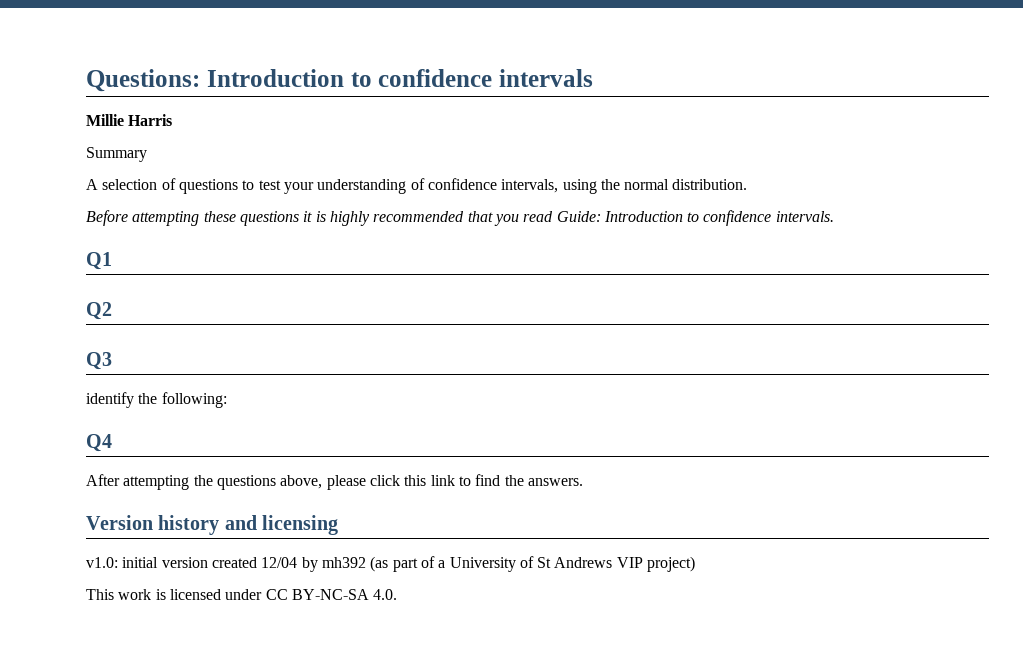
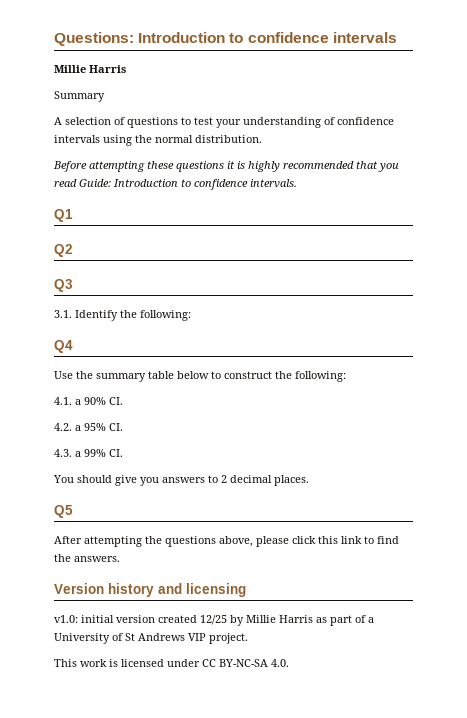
[501,179,559,193] intervals, -> [54,135,100,143] intervals
[86,392,134,408] identify -> [54,310,118,321] 3.1. Identify
(112, 443) none -> [54,371,346,382] [54,397,123,405] [54,423,123,431] [54,449,123,457] [53,475,309,486] [54,505,73,518] // Use the summary table below to construct the following: // 4.1. a 90% CI. // 4.2. a 95% CI. // 4.3. a 99% CI. // You should give you answers to 2 decimal places. // Q5
[261,556,389,572] 12/04 by mh392 (as -> [200,615,327,626] 12/25 by Millie Harris as
[647,556,696,572] project) -> [209,633,248,644] project.

